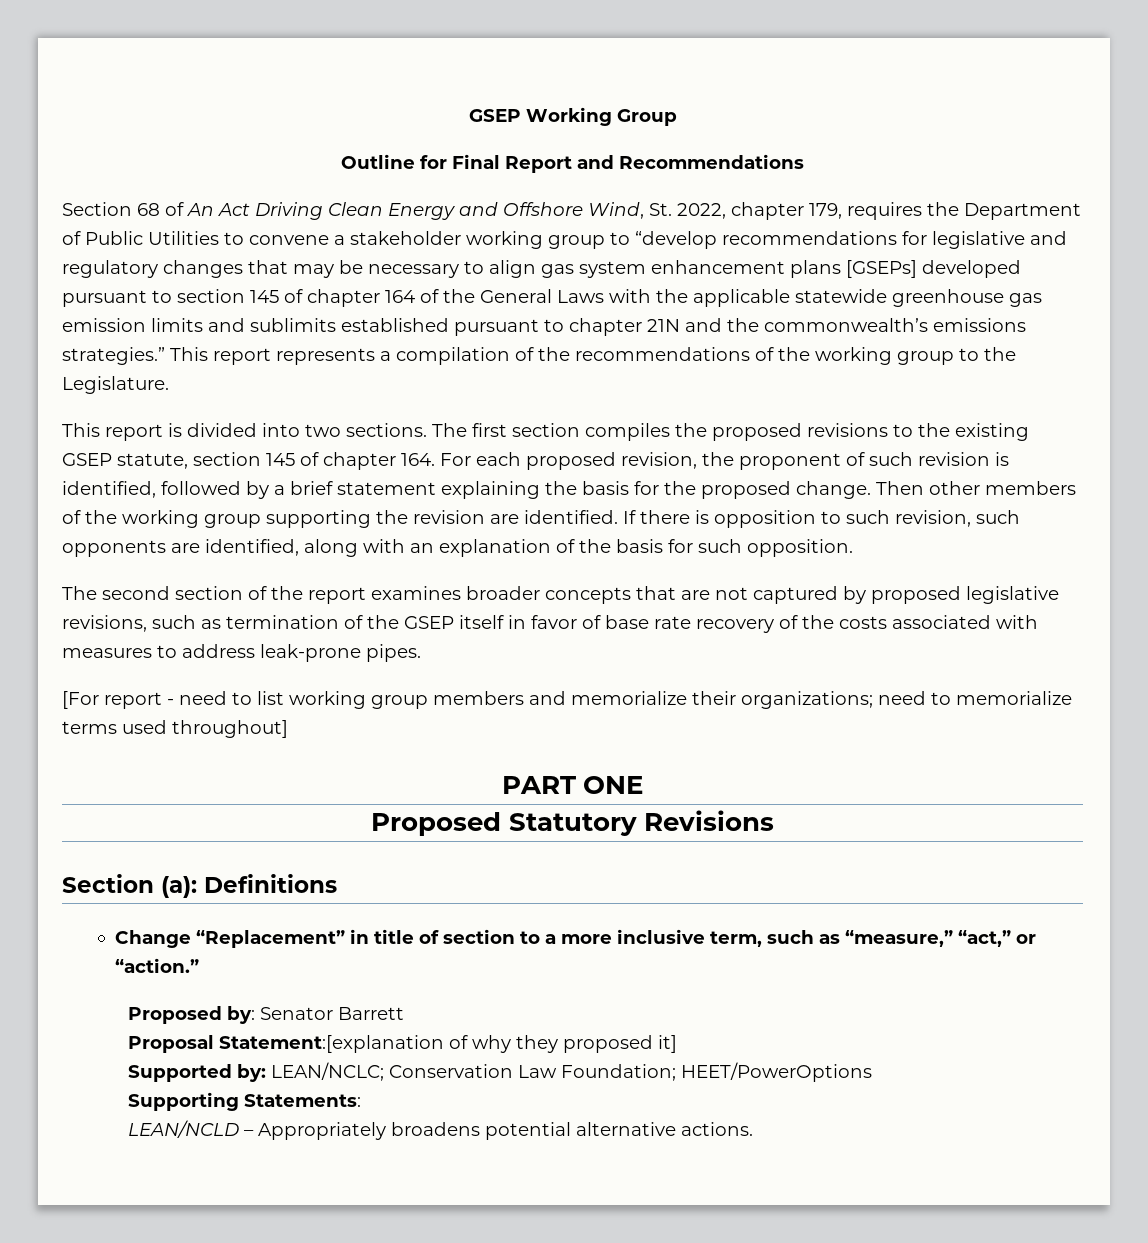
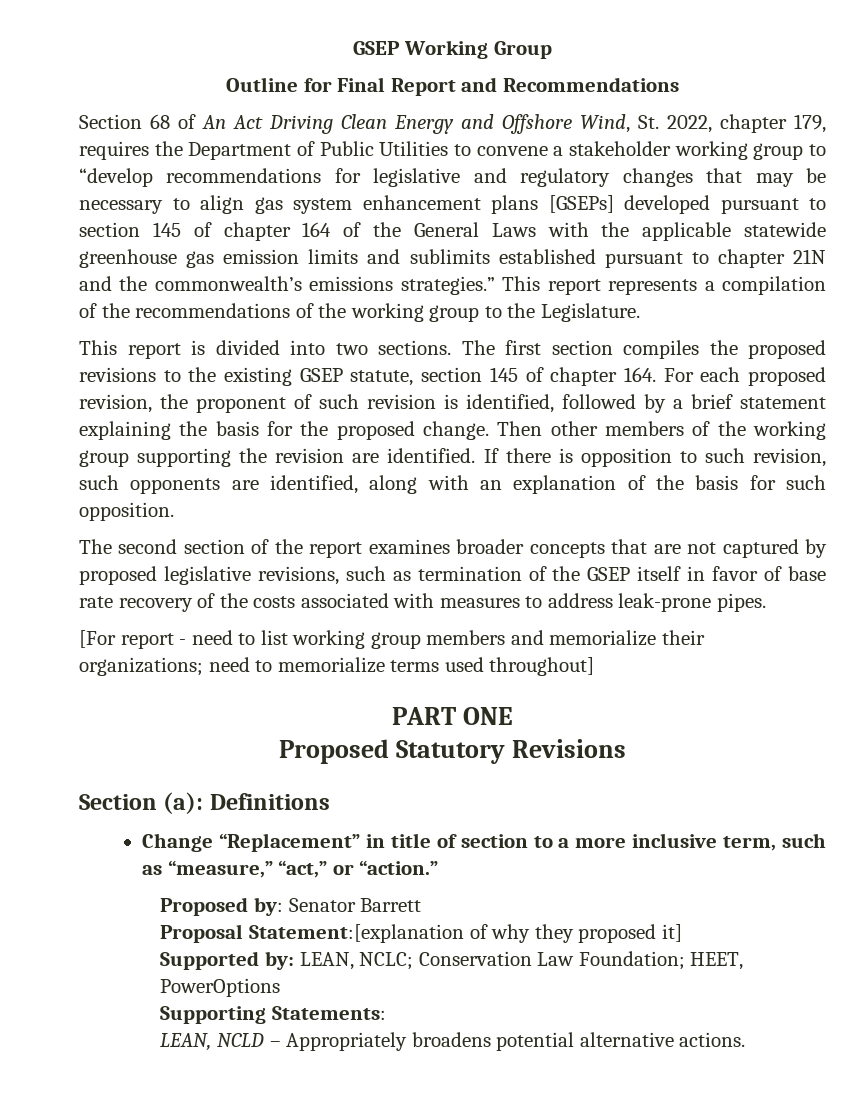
[270,1062,384,1081] LEAN/NCLC; -> [299,952,414,970] LEAN, NCLC;
[680,1062,872,1082] HEET/PowerOptions -> [690,952,744,970] [160,978,281,997] HEET, PowerOptions
[127,1120,239,1138] LEAN/NCLD -> [160,1033,264,1051] LEAN, NCLD

